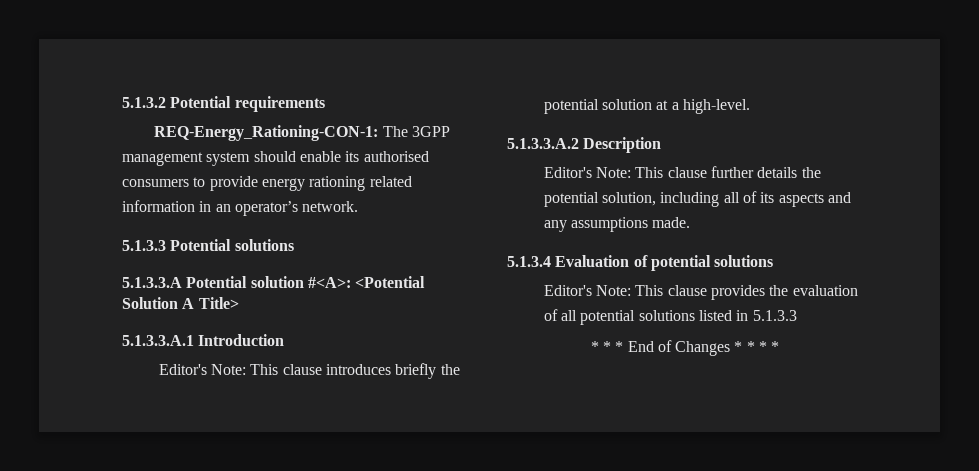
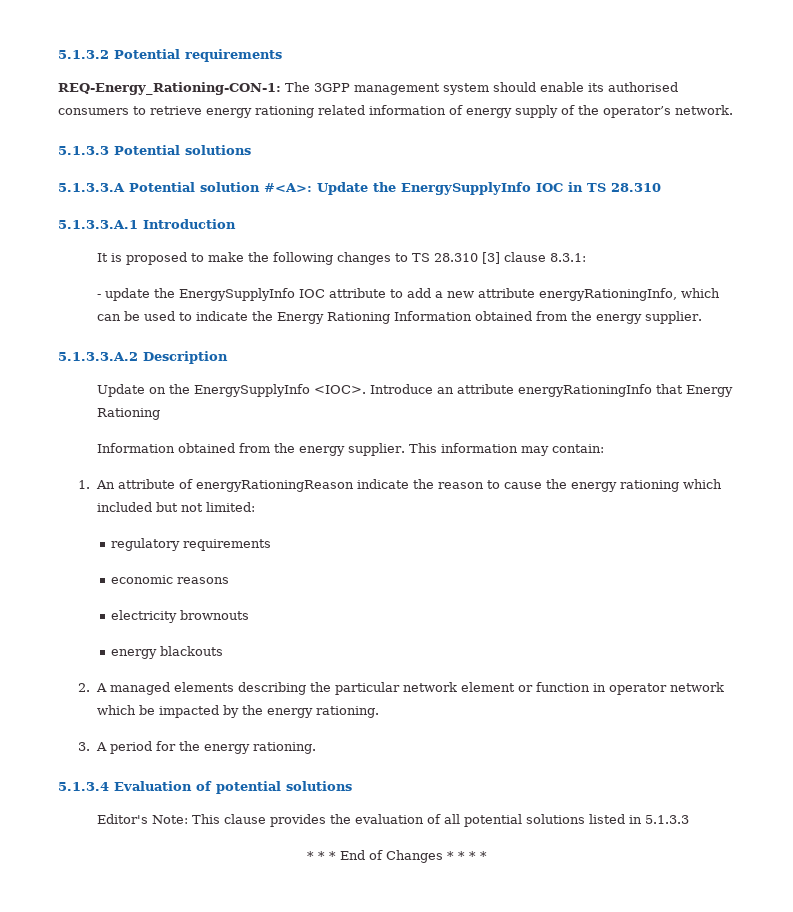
[209,176,258,191] provide -> [150,106,202,115] retrieve
[199,201,231,212] in an -> [449,105,599,118] of energy supply of the
[355,276,426,288] [122,297,239,309] [122,334,285,346] [158,363,460,379] [543,99,751,114] [507,137,662,153] [543,166,821,178] [543,191,852,207] [543,217,691,232] <Potential Solution A Title> // 5.1.3.3.A.1 Introduction // Editor's Note: This clause introduces briefly the potential solution at a high-level. // 5.1.3.3.A.2 Description // Editor's Note: This clause further details the potential solution, including all of its aspects and any assumptions made. -> [317,182,661,195] [58,219,236,229] [97,252,587,265] [97,288,721,301] [97,311,703,324] [58,351,228,364] [97,384,734,397] [97,408,161,420] [97,443,605,456] [77,479,723,492] [97,502,256,512] [111,538,272,551] [111,575,230,584] [111,610,250,623] [111,646,224,659] [77,682,725,695] [97,705,380,718] [77,741,317,754] Update the EnergySupplyInfo IOC in TS 28.310 // 5.1.3.3.A.1 Introduction // It is proposed to make the following changes to TS 28.310 [3] clause 8.3.1: // - update the EnergySupplyInfo IOC attribute to add a new attribute energyRationingInfo, which can be used to indicate the Energy Rationing Information obtained from the energy supplier. // 5.1.3.3.A.2 Description // Update on the EnergySupplyInfo <IOC>. Introduce an attribute energyRationingInfo that Energy Rationing // Information obtained from the energy supplier. This information may contain: // 1. An attribute of energyRationingReason indicate the reason to cause the energy rationing which included but not limited: // regulatory requirements // economic reasons // electricity brownouts // energy blackouts // 2. A managed elements describing the particular network element or function in operator network which be impacted by the energy rationing. // 3. A period for the energy rationing.

